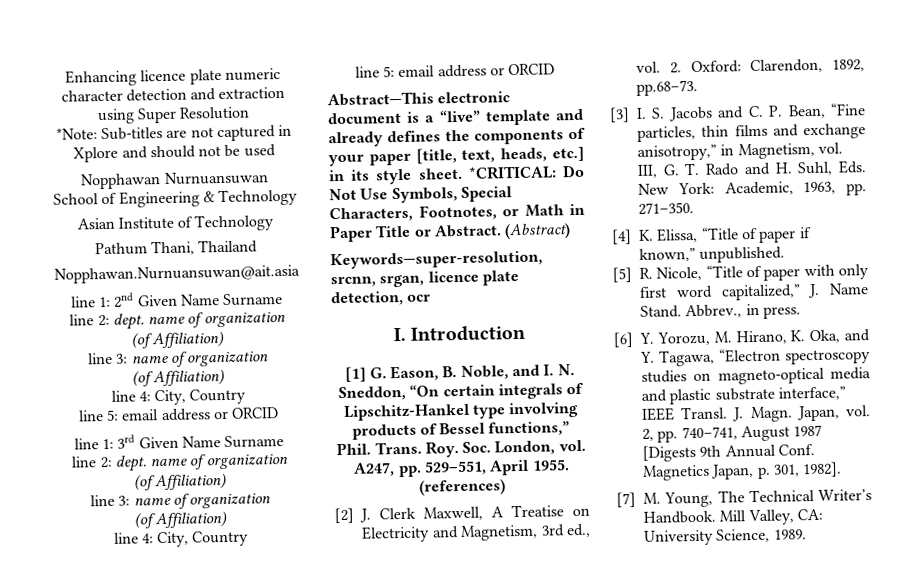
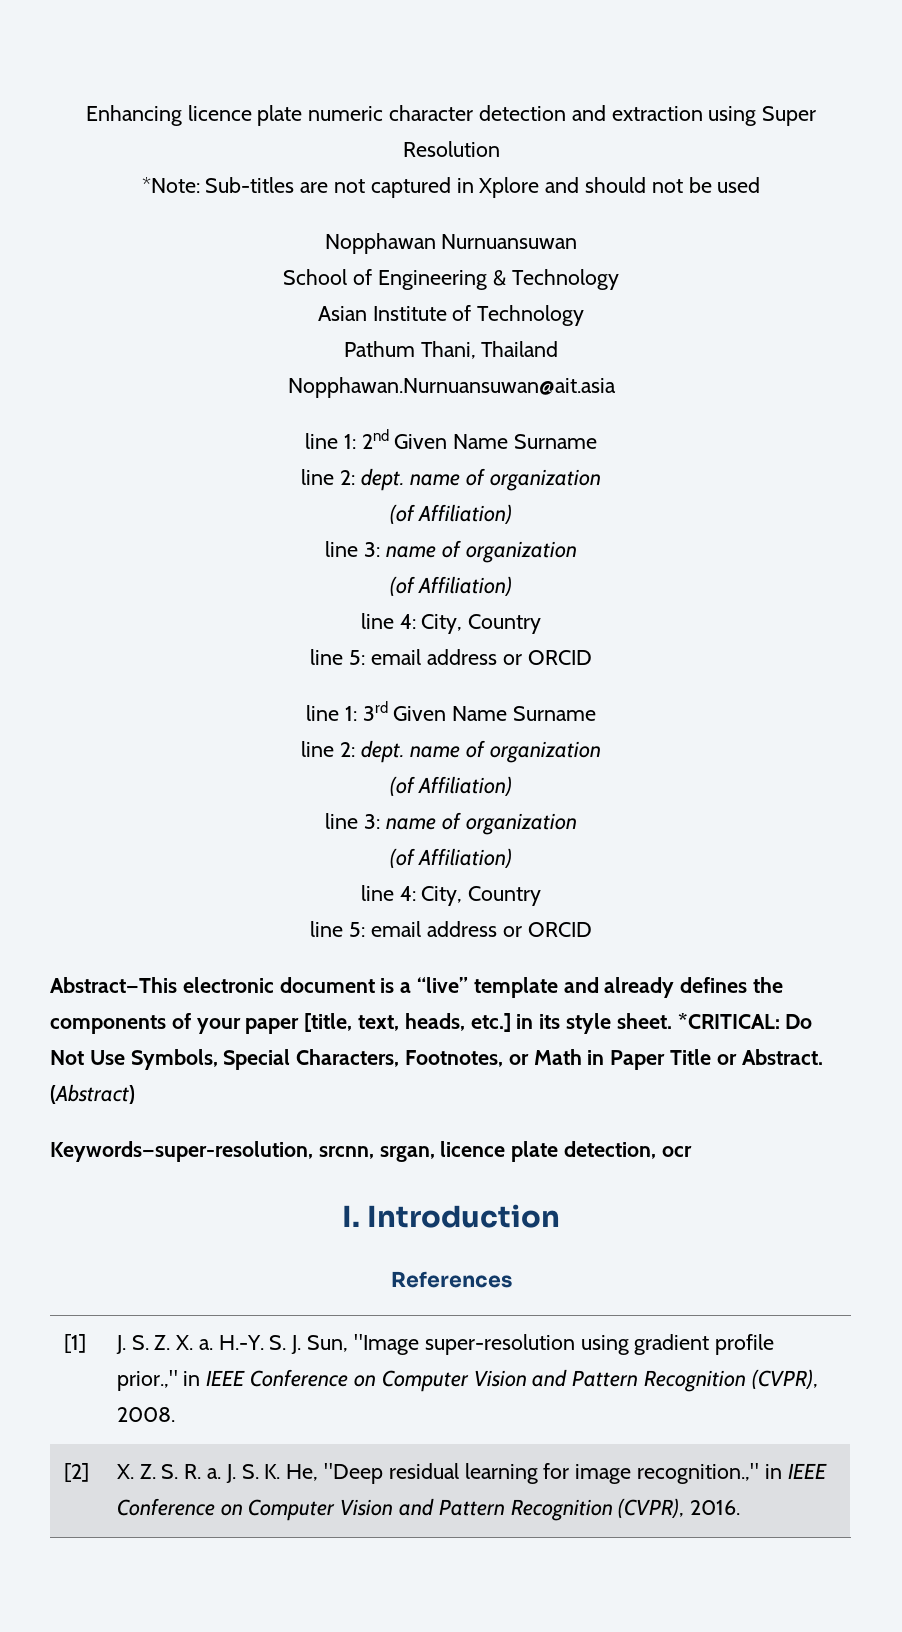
[345,364,575,382] [337,382,585,402] [342,401,580,421] [351,421,571,440] [336,439,586,458] [353,459,570,478] [418,479,506,496] [334,504,590,524] [361,523,591,543] [636,58,865,74] [636,79,698,96] [609,103,866,123] [637,123,866,142] [637,142,843,161] [637,160,867,178] [638,181,867,196] [638,202,694,215] [611,227,812,245] [639,246,786,263] [612,264,869,283] [639,283,869,301] [640,303,801,319] [613,329,870,348] [640,348,871,367] [641,367,871,385] [641,386,846,405] [642,405,871,423] [642,424,823,443] [642,443,815,462] [642,461,843,481] [616,489,872,508] [643,508,823,526] [644,528,807,546] [1] G. Eason, B. Noble, and I. N. Sneddon, “On certain integrals of Lipschitz-Hankel type involving products of Bessel functions,” Phil. Trans. Roy. Soc. London, vol. A247, pp. 529–551, April 1955. (references) // [2] J. Clerk Maxwell, A Treatise on Electricity and Magnetism, 3rd ed., vol. 2. Oxford: Clarendon, 1892, pp.68–73. // [3] I. S. Jacobs and C. P. Bean, “Fine particles, thin films and exchange anisotropy,” in Magnetism, vol. III, G. T. Rado and H. Suhl, Eds. New York: Academic, 1963, pp. 271–350. // [4] K. Elissa, “Title of paper if known,” unpublished. // [5] R. Nicole, “Title of paper with only first word capitalized,” J. Name Stand. Abbrev., in press. // [6] Y. Yorozu, M. Hirano, K. Oka, and Y. Tagawa, “Electron spectroscopy studies on magneto-optical media and plastic substrate interface,” IEEE Transl. J. Magn. Japan, vol. 2, pp. 740–741, August 1987 [Digests 9th Annual Conf. Magnetics Japan, p. 301, 1982]. // [7] M. Young, The Technical Writer’s Handbook. Mill Valley, CA: University Science, 1989. -> [390,1271,512,1288] [63,1334,86,1353] [115,1334,775,1355] [116,1369,818,1392] [116,1407,175,1422] [63,1463,89,1482] [116,1463,827,1484] [116,1498,741,1521] References // [1] | J. S. Z. X. a. H.-Y. S. J. Sun, "Image super-resolution using gradient profile prior.," in IEEE Conference on Computer Vision and Pattern Recognition (CVPR), 2008. // [2] | X. Z. S. R. a. J. S. K. He, "Deep residual learning for image recognition.," in IEEE Conference on Computer Vision and Pattern Recognition (CVPR), 2016.

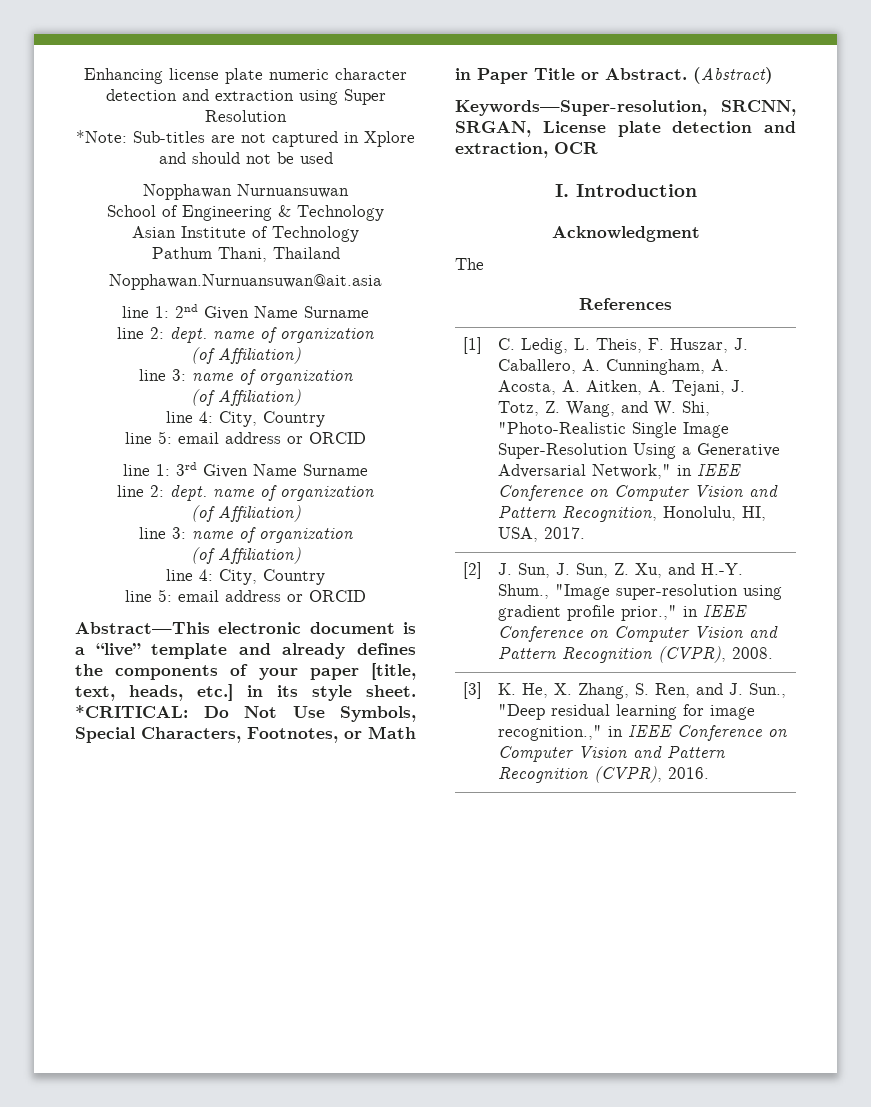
[187,105,252,121] licence -> [169,68,219,80] license
[50,1141,692,1162] Keywords—super-resolution, srcnn, srgan, licence plate detection, ocr -> [455,100,796,116] [455,121,796,137] [455,142,598,158] Keywords—Super-resolution, SRCNN, SRGAN, License plate detection and extraction, OCR
(561, 1216) none -> [551,226,700,242] [455,258,484,270] // Acknowledgment // The
[115,1335,349,1354] J. S. Z. X. a. H.-Y. S. J. Sun, -> [497,338,748,354] [497,359,729,375] [497,380,745,396] [497,401,710,417] [497,422,729,438] [497,443,780,459] [497,464,741,479] [497,485,778,501] [497,506,766,522] [497,527,585,542] [462,562,482,579] [497,563,743,578] [497,584,549,599] C. Ledig, L. Theis, F. Huszar, J. Caballero, A. Cunningham, A. Acosta, A. Aitken, A. Tejani, J. Totz, Z. Wang, and W. Shi, "Photo-Realistic Single Image Super-Resolution Using a Generative Adversarial Network," in IEEE Conference on Computer Vision and Pattern Recognition, Honolulu, HI, USA, 2017. // [2] | J. Sun, J. Sun, Z. Xu, and H.-Y. Shum.,
[63,1463,89,1482] [116,1464,319,1483] [2] | X. Z. S. R. a. J. S. K. He, -> [462,682,482,699] [497,683,786,699] [3] | K. He, X. Zhang, S. Ren, and J. Sun.,

